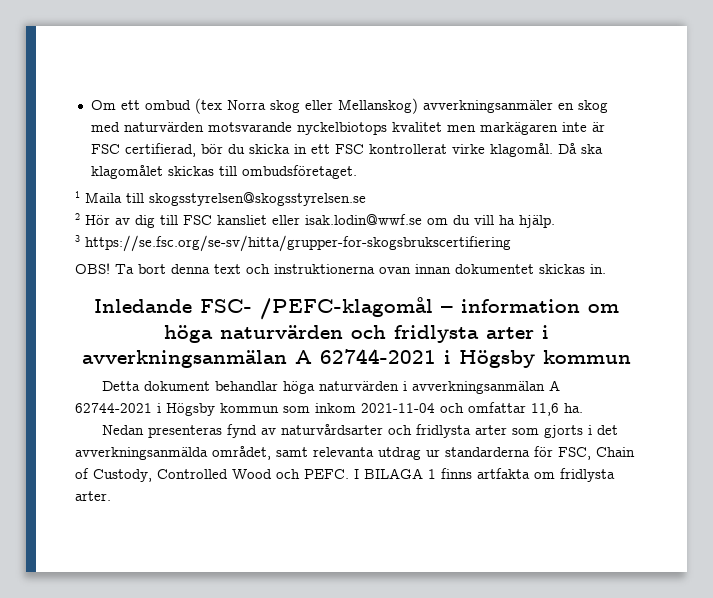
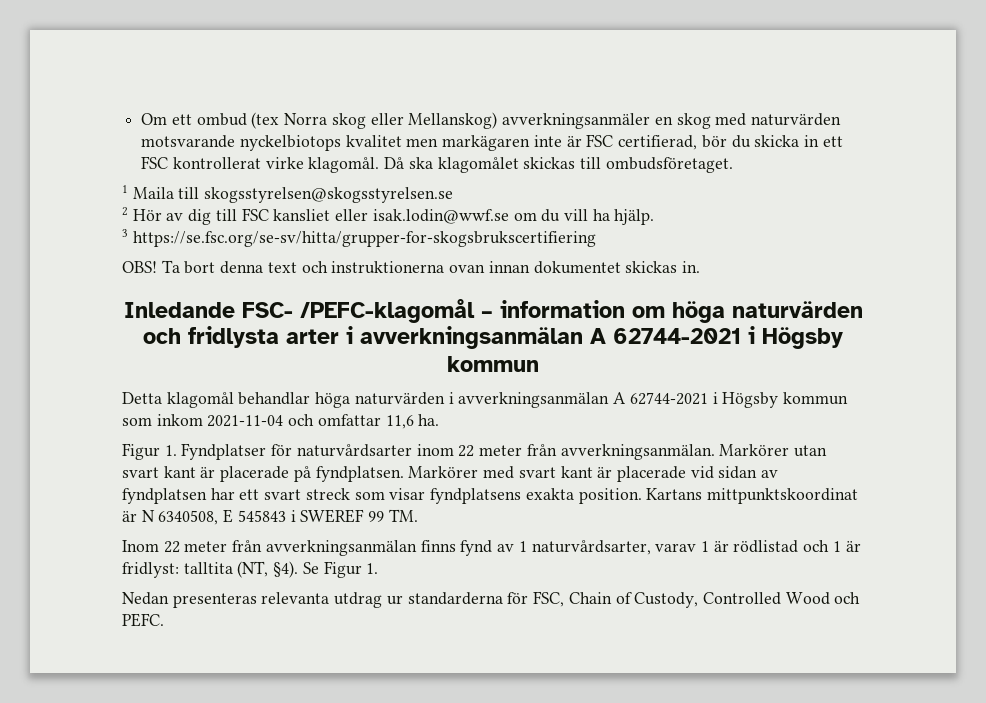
[143,381,210,391] dokument -> [166,392,234,408] klagomål
[101,424,618,438] [75,446,308,460] Nedan presenteras fynd av naturvårdsarter och fridlysta arter som gjorts i det avverkningsanmälda området, samt -> [122,443,827,460] [122,466,779,482] [122,488,858,504] [122,509,418,525] [122,540,861,556] [122,561,379,578] [122,592,257,608] Figur 1. Fyndplatser för naturvårdsarter inom 22 meter från avverkningsanmälan. Markörer utan svart kant är placerade på fyndplatsen. Markörer med svart kant är placerade vid sidan av fyndplatsen har ett svart streck som visar fyndplatsens exakta position. Kartans mittpunktskoordinat är N 6340508, E 545843 i SWEREF 99 TM. // Inom 22 meter från avverkningsanmälan finns fynd av 1 naturvårdsarter, varav 1 är rödlistad och 1 är fridlyst: talltita (NT, §4). Se Figur 1. // Nedan presenteras
[354,468,615,482] [75,491,111,501] I BILAGA 1 finns artfakta om fridlysta arter. -> (164, 620) none

